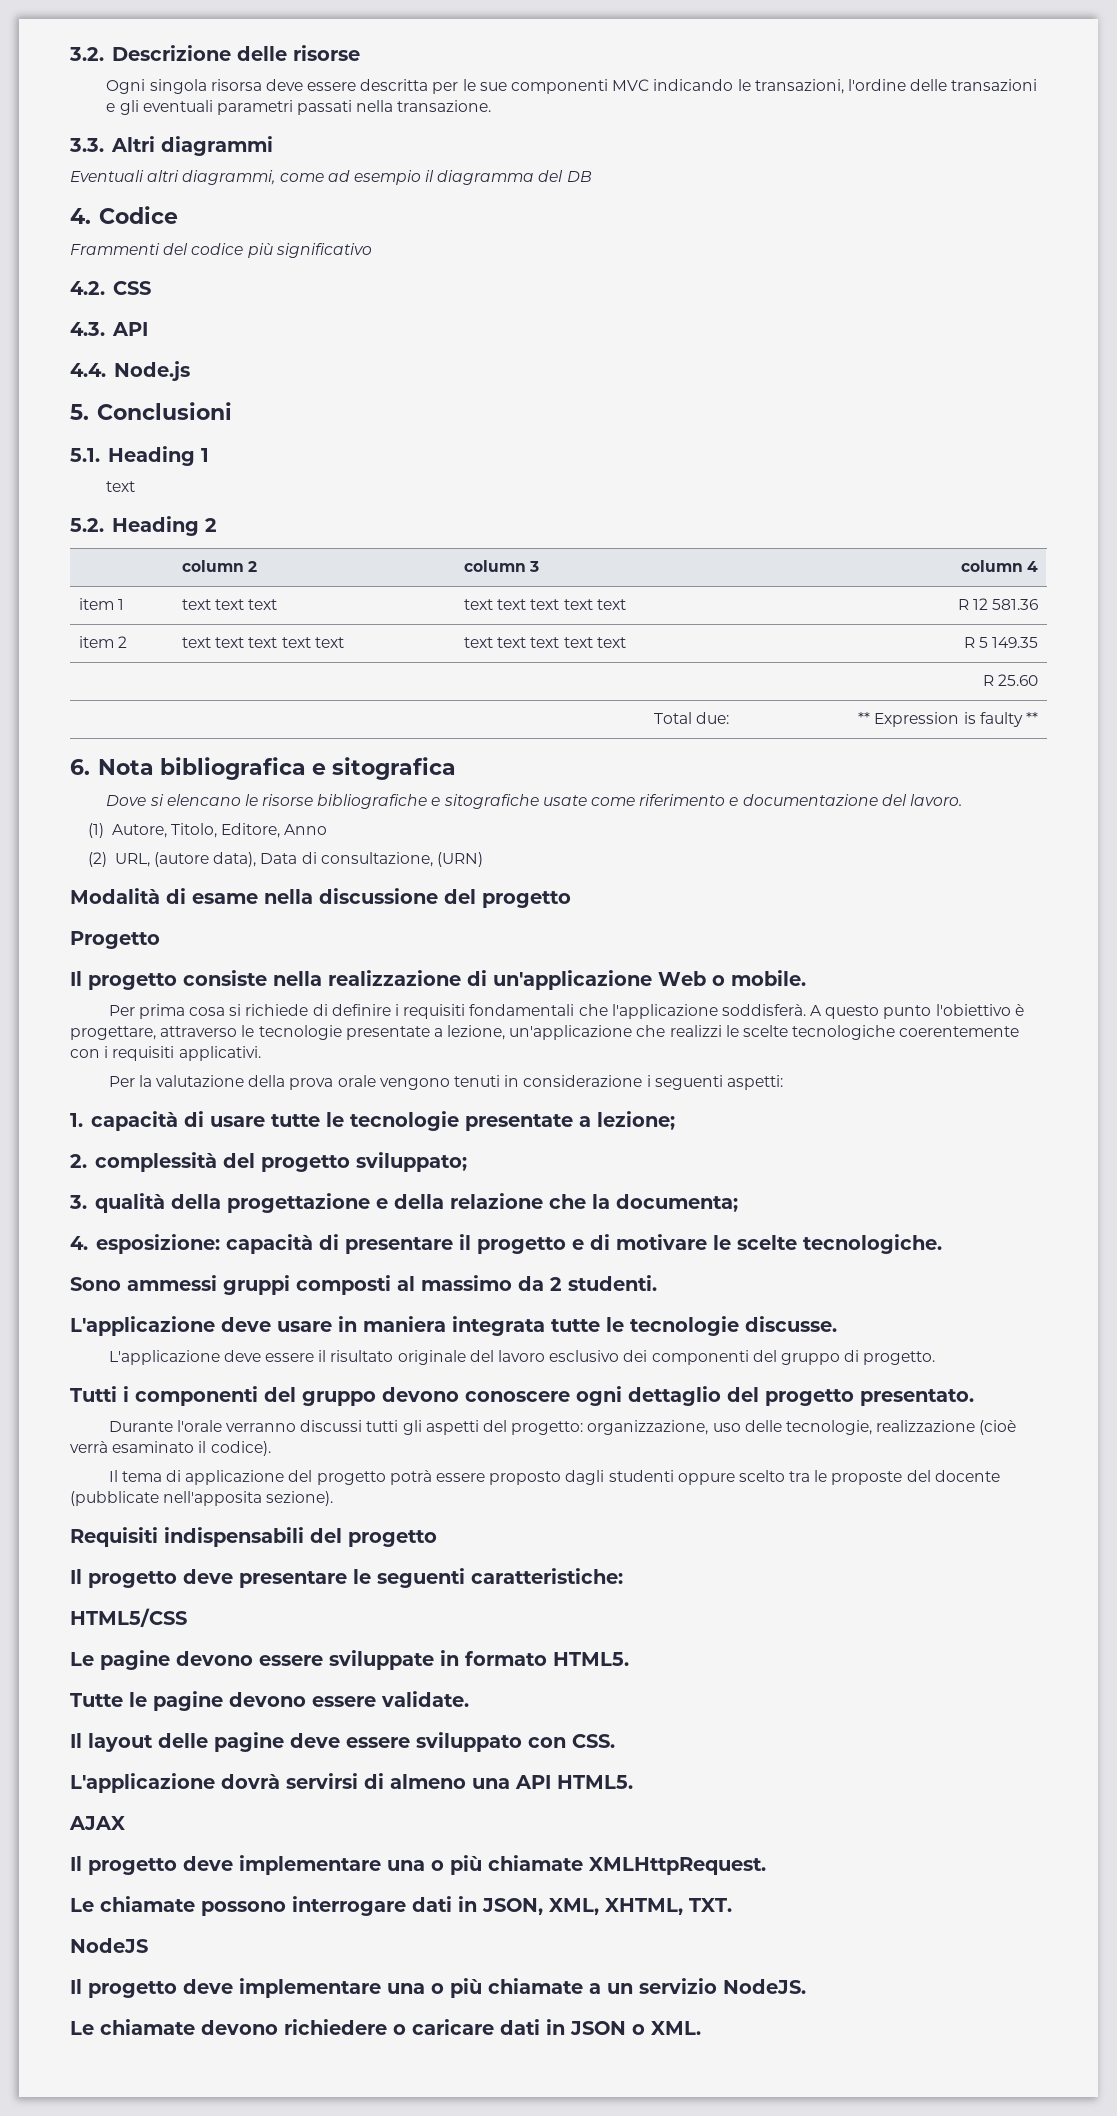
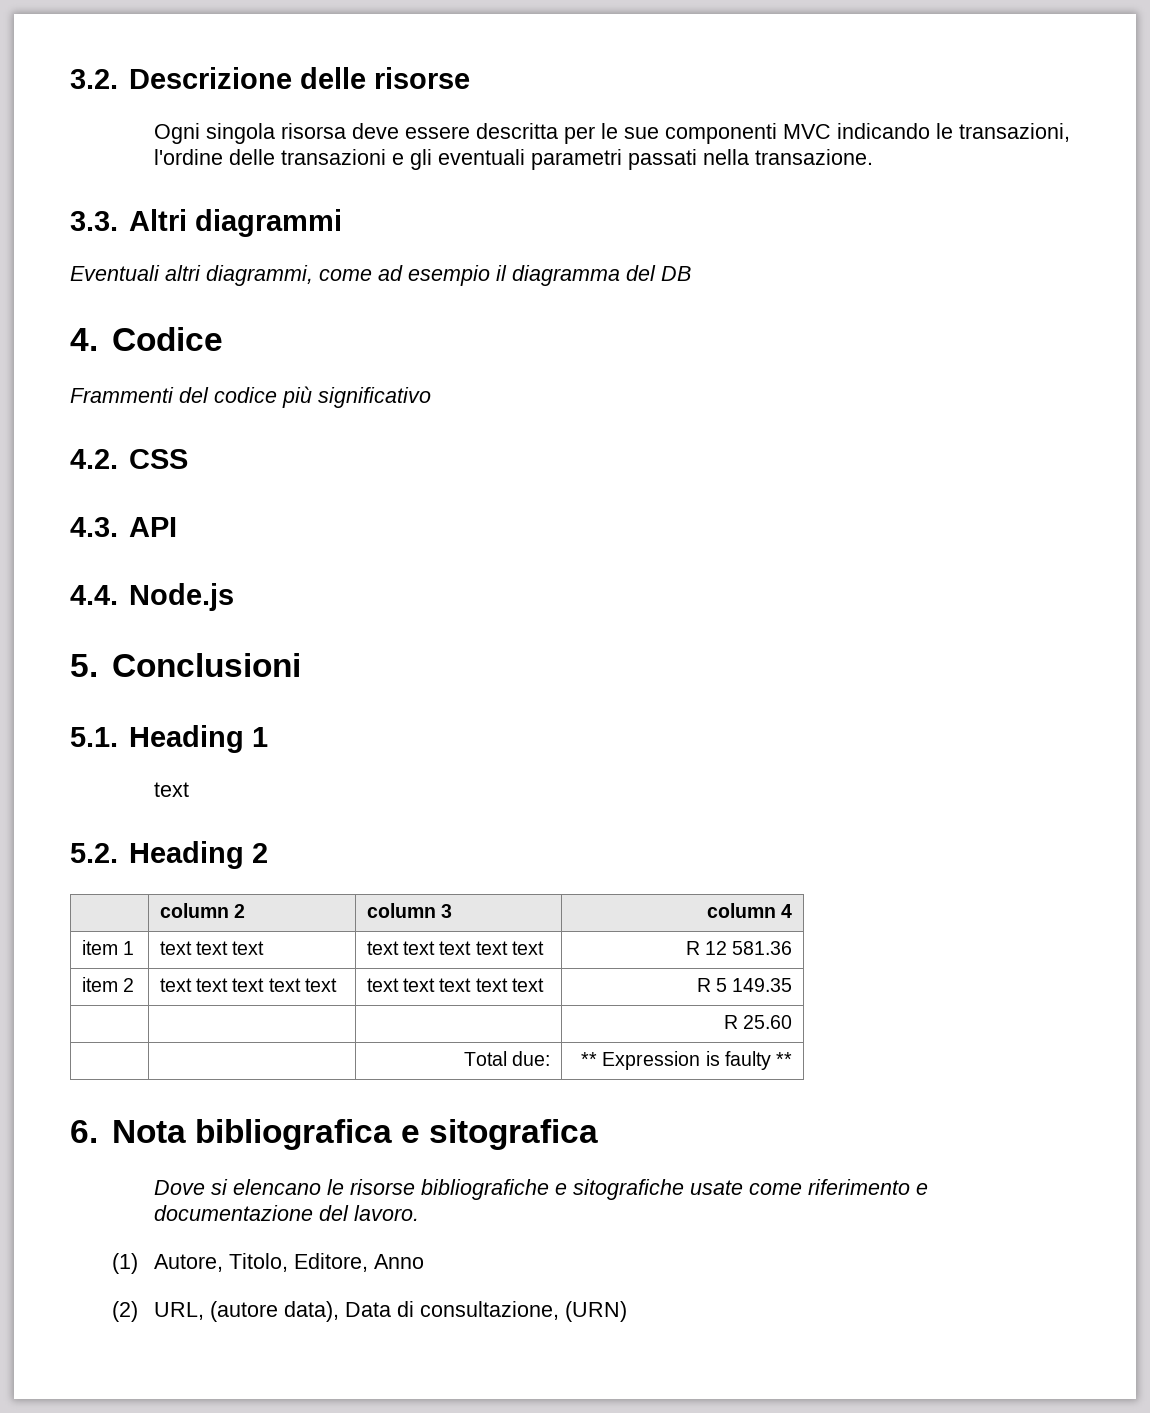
[70,888,571,908] [70,931,160,949] [70,970,806,990] [108,1004,1024,1019] [70,1025,1020,1040] [70,1046,261,1061] [108,1075,783,1090] [70,1111,675,1131] [70,1152,467,1172] [69,1193,738,1213] [70,1234,942,1254] [70,1275,657,1295] [70,1316,837,1336] [108,1350,936,1365] [70,1386,974,1406] [108,1420,1017,1435] [70,1441,271,1456] [108,1470,1000,1485] [70,1491,334,1506] [70,1527,437,1547] [70,1568,623,1588] [70,1608,187,1627] [70,1650,629,1670] [70,1691,469,1711] [70,1732,615,1752] [70,1773,633,1793] [69,1816,125,1830] [70,1855,766,1875] [70,1896,732,1916] [70,1938,148,1953] [70,1978,806,1998] [70,2019,701,2035] // Modalità di esame nella discussione del progetto // Progetto // Il progetto consiste nella realizzazione di un'applicazione Web o mobile. // Per prima cosa si richiede di definire i requisiti fondamentali che l'applicazione soddisferà. A questo punto l'obiettivo è progettare, attraverso le tecnologie presentate a lezione, un'applicazione che realizzi le scelte tecnologiche coerentemente con i requisiti applicativi. // Per la valutazione della prova orale vengono tenuti in considerazione i seguenti aspetti: // 1. capacità di usare tutte le tecnologie presentate a lezione; // 2. complessità del progetto sviluppato; // 3. qualità della progettazione e della relazione che la documenta; // 4. esposizione: capacità di presentare il progetto e di motivare le scelte tecnologiche. // Sono ammessi gruppi composti al massimo da 2 studenti. // L'applicazione deve usare in maniera integrata tutte le tecnologie discusse. // L'applicazione deve essere il risultato originale del lavoro esclusivo dei componenti del gruppo di progetto. // Tutti i componenti del gruppo devono conoscere ogni dettaglio del progetto presentato. // Durante l'orale verranno discussi tutti gli aspetti del progetto: organizzazione, uso delle tecnologie, realizzazione (cioè verrà esaminato il codice). // Il tema di applicazione del progetto potrà essere proposto dagli studenti oppure scelto tra le proposte del docente (pubblicate nell'apposita sezione). // Requisiti indispensabili del progetto // Il progetto deve presentare le seguenti caratteristiche: // HTML5/CSS // Le pagine devono essere sviluppate in formato HTML5. // Tutte le pagine devono essere validate. // Il layout delle pagine deve essere sviluppato con CSS. // L'applicazione dovrà servirsi di almeno una API HTML5. // AJAX // Il progetto deve implementare una o più chiamate XMLHttpRequest. // Le chiamate possono interrogare dati in JSON, XML, XHTML, TXT. // NodeJS // Il progetto deve implementare una o più chiamate a un servizio NodeJS. // Le chiamate devono richiedere o caricare dati in JSON o XML. -> (627, 1311) none

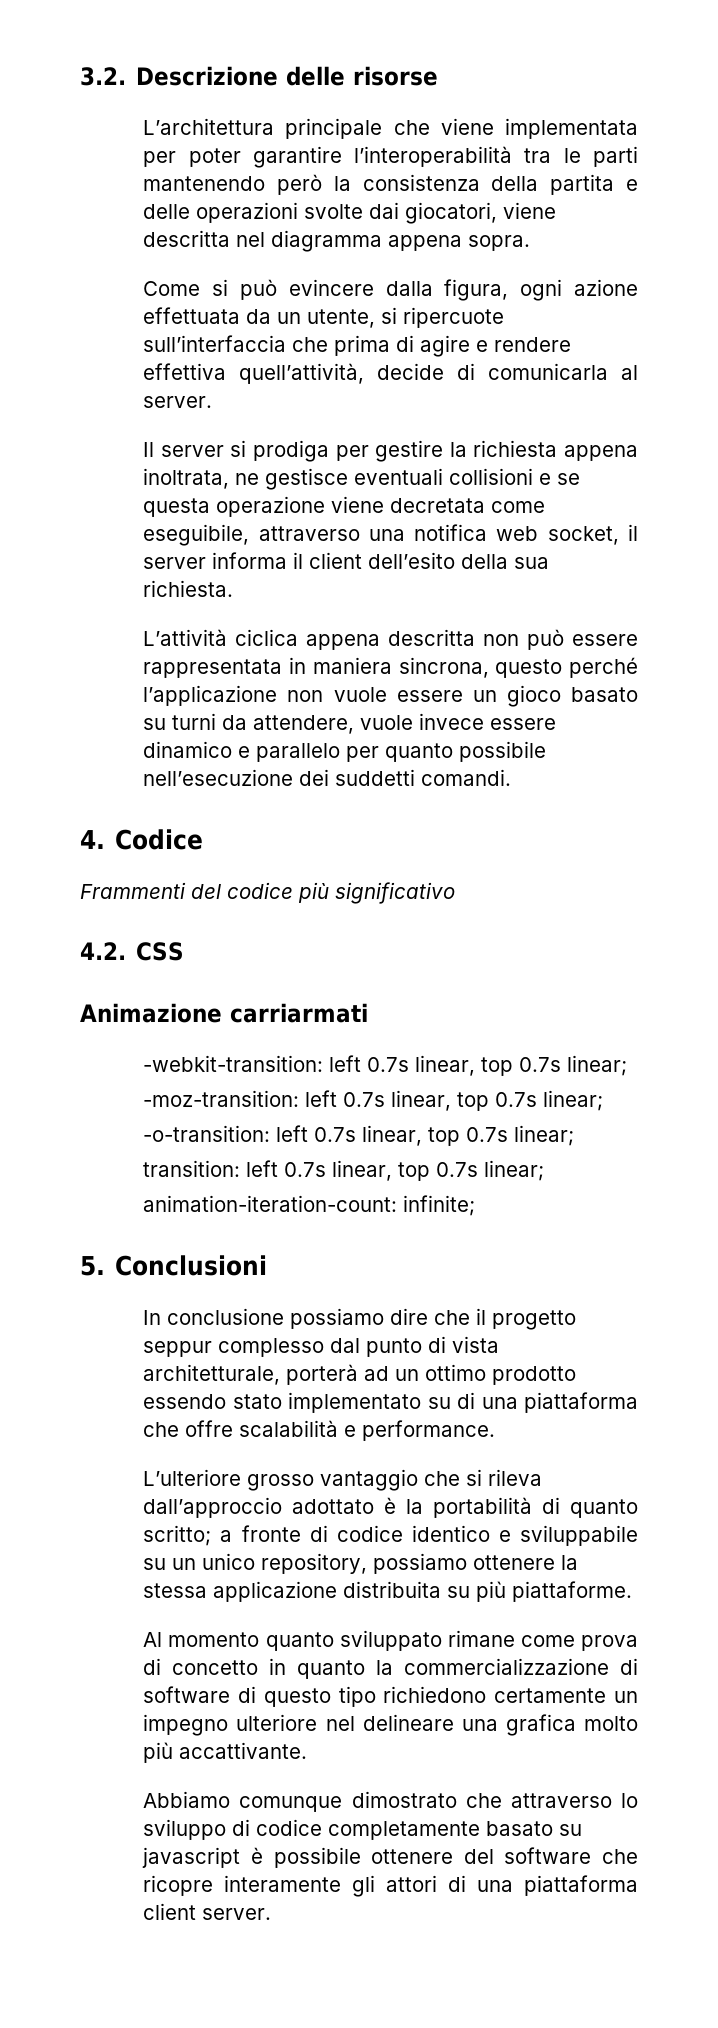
[153,123,1070,144] [153,149,873,170] [70,209,342,237] [70,265,691,286] Ogni singola risorsa deve essere descritta per le sue componenti MVC indicando le transazioni, l'ordine delle transazioni e gli eventuali parametri passati nella transazione. // 3.3. Altri diagrammi // Eventuali altri diagrammi, come ad esempio il diagramma del DB -> [143,118,638,139] [143,146,638,168] [143,174,639,195] [143,202,557,224] [143,230,531,252] [143,279,638,301] [143,307,505,328] [143,335,572,357] [143,363,638,384] [143,396,213,408] [143,440,638,462] [143,468,581,490] [143,496,546,517] [143,524,638,546] [143,552,550,569] [143,580,234,597] [143,629,638,650] [143,657,639,678] [143,685,639,707] [143,713,557,734] [143,741,547,762] [143,769,512,786] L’architettura principale che viene implementata per poter garantire l’interoperabilità tra le parti mantenendo però la consistenza della partita e delle operazioni svolte dai giocatori, viene descritta nel diagramma appena sopra. // Come si può evincere dalla figura, ogni azione effettuata da un utente, si ripercuote sull’interfaccia che prima di agire e rendere effettiva quell’attività, decide di comunicarla al server. // Il server si prodiga per gestire la richiesta appena inoltrata, ne gestisce eventuali collisioni e se questa operazione viene decretata come eseguibile, attraverso una notifica web socket, il server informa il client dell’esito della sua richiesta. // L’attività ciclica appena descritta non può essere rappresentata in maniera sincrona, questo perché l’applicazione non vuole essere un gioco basato su turni da attendere, vuole invece essere dinamico e parallelo per quanto possibile nell’esecuzione dei suddetti comandi.
[70,517,177,537] [70,583,234,611] [70,653,301,677] [70,725,268,753] [153,782,189,797] [70,841,268,869] [159,903,246,918] [366,903,453,918] [706,903,793,918] [81,940,135,955] [159,941,265,955] [366,941,544,955] [685,941,793,955] [81,977,135,992] [159,978,337,992] [366,978,544,992] [696,978,793,992] [723,1015,793,1029] [463,1051,551,1066] [581,1051,793,1070] [70,1119,599,1150] [153,1179,928,1200] [153,1205,419,1221] [111,1253,424,1274] [111,1301,627,1322] 4.3. API // 4.4. Node.js // 5. Conclusioni // 5.1. Heading 1 // text // 5.2. Heading 2 // | column 2 | column 3 | column 4 // item 1 | text text text | text text text text text | R 12 581.36 // item 2 | text text text text text | text text text text text | R 5 149.35 // | | | R 25.60 // | | Total due: | ** Expression is faulty ** // 6. Nota bibliografica e sitografica // Dove si elencano le risorse bibliografiche e sitografiche usate come riferimento e documentazione del lavoro. // (1) Autore, Titolo, Editore, Anno // (2) URL, (autore data), Data di consultazione, (URN) -> [80,1003,368,1023] [143,1055,628,1076] [143,1090,604,1111] [143,1125,575,1146] [143,1160,545,1181] [143,1195,476,1216] [80,1255,268,1276] [143,1308,577,1330] [143,1336,500,1357] [143,1364,577,1385] [143,1392,638,1413] [143,1420,496,1441] [143,1469,543,1491] [143,1497,638,1518] [143,1525,638,1546] [143,1553,579,1574] [143,1581,633,1602] [143,1630,638,1651] [143,1658,638,1679] [143,1686,639,1707] [143,1714,639,1736] [143,1742,308,1763] [143,1791,638,1812] [143,1819,583,1840] [142,1847,639,1868] [143,1875,638,1897] [143,1903,272,1920] Animazione carriarmati // -webkit-transition: left 0.7s linear, top 0.7s linear; // -moz-transition: left 0.7s linear, top 0.7s linear; // -o-transition: left 0.7s linear, top 0.7s linear; // transition: left 0.7s linear, top 0.7s linear; // animation-iteration-count: infinite; // 5. Conclusioni // In conclusione possiamo dire che il progetto seppur complesso dal punto di vista architetturale, porterà ad un ottimo prodotto essendo stato implementato su di una piattaforma che offre scalabilità e performance. // L’ulteriore grosso vantaggio che si rileva dall’approccio adottato è la portabilità di quanto scritto; a fronte di codice identico e sviluppabile su un unico repository, possiamo ottenere la stessa applicazione distribuita su più piattaforme. // Al momento quanto sviluppato rimane come prova di concetto in quanto la commercializzazione di software di questo tipo richiedono certamente un impegno ulteriore nel delineare una grafica molto più accattivante. // Abbiamo comunque dimostrato che attraverso lo sviluppo di codice completamente basato su javascript è possibile ottenere del software che ricopre interamente gli attori di una piattaforma client server.

